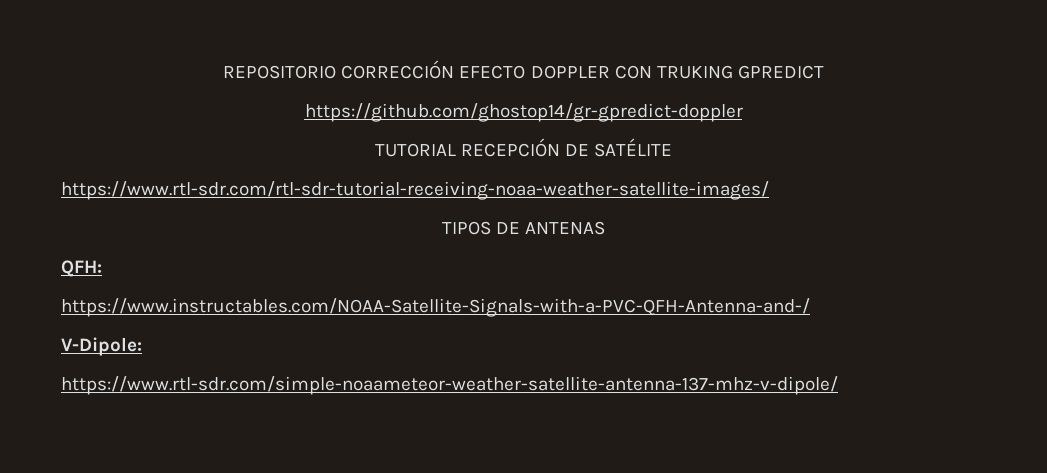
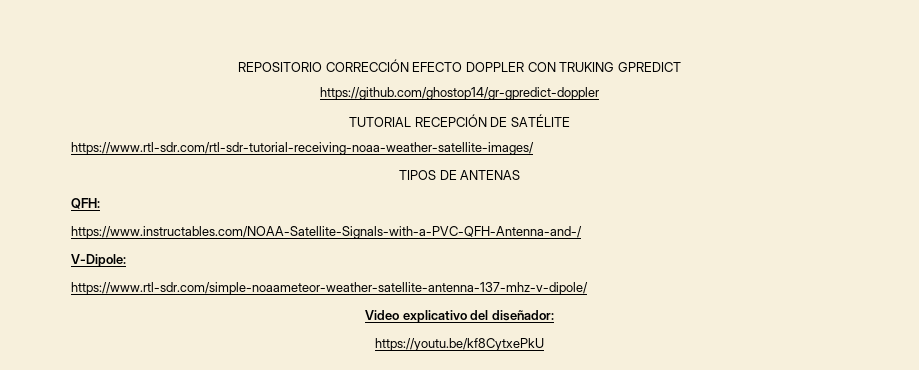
(838, 385) none -> [365,310,554,323] [375,338,544,351] // Video explicativo del diseñador: // https://youtu.be/kf8CytxePkU

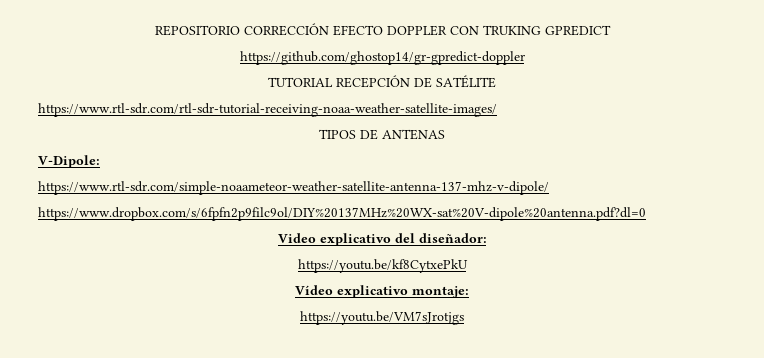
[71,198,100,209] [71,226,582,239] // QFH: // https://www.instructables.com/NOAA-Satellite-Signals-with-a-PVC-QFH-Antenna-and-/ -> (445, 134) none
(588, 288) none -> [38,207,646,221] // https://www.dropbox.com/s/6fpfn2p9filc9ol/DIY%20137MHz%20WX-sat%20V-dipole%20antenna.pdf?dl=0
(544, 344) none -> [295,285,469,298] [300,311,464,325] // Vídeo explicativo montaje: // https://youtu.be/VM7sJrotjgs

